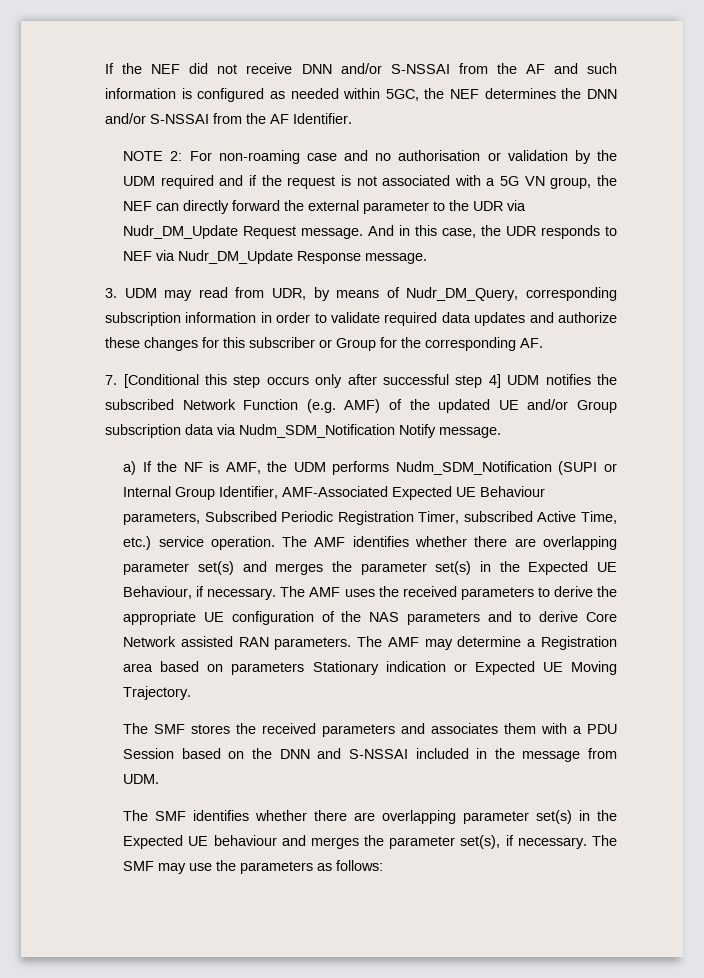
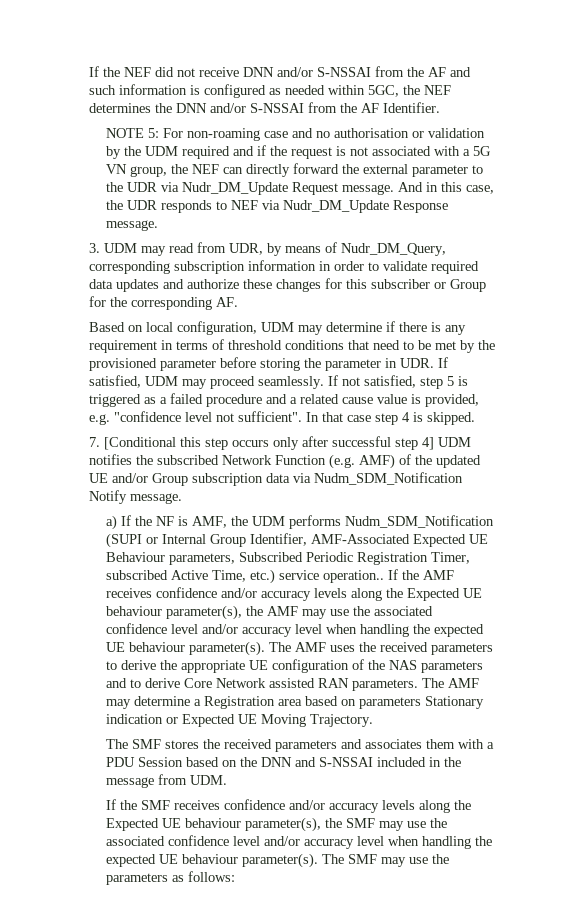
[170,151,183,161] 2: -> [147,128,159,138] 5:
(544, 343) none -> [88,321,466,335] [88,339,495,353] [88,357,448,371] [88,375,468,389] [88,393,479,407] [88,411,475,425] // Based on local configuration, UDM may determine if there is any requirement in terms of threshold conditions that need to be met by the provisioned parameter before storing the parameter in UDR. If satisfied, UDM may proceed seamlessly. If not satisfied, step 5 is triggered as a failed procedure and a related cause value is provided, e.g. "confidence level not sufficient". In that case step 4 is skipped.
[210,536,618,550] [123,561,617,575] [123,586,277,600] operation. The AMF identifies whether there are overlapping parameter set(s) and merges the parameter set(s) in the Expected UE Behaviour, if necessary. -> [322,569,454,583] [105,587,482,601] [105,605,433,620] [105,623,484,637] [105,641,265,656] operation.. If the AMF receives confidence and/or accuracy levels along the Expected UE behaviour parameter(s), the AMF may use the associated confidence level and/or accuracy level when handling the expected UE behaviour parameter(s).
[123,810,618,824] [123,835,587,849] The SMF identifies whether there are overlapping parameter set(s) in the Expected UE behaviour and merges the parameter set(s), if necessary. -> [105,799,471,813] [105,817,447,832] [105,835,492,849] [105,853,318,868] If the SMF receives confidence and/or accuracy levels along the Expected UE behaviour parameter(s), the SMF may use the associated confidence level and/or accuracy level when handling the expected UE behaviour parameter(s).

